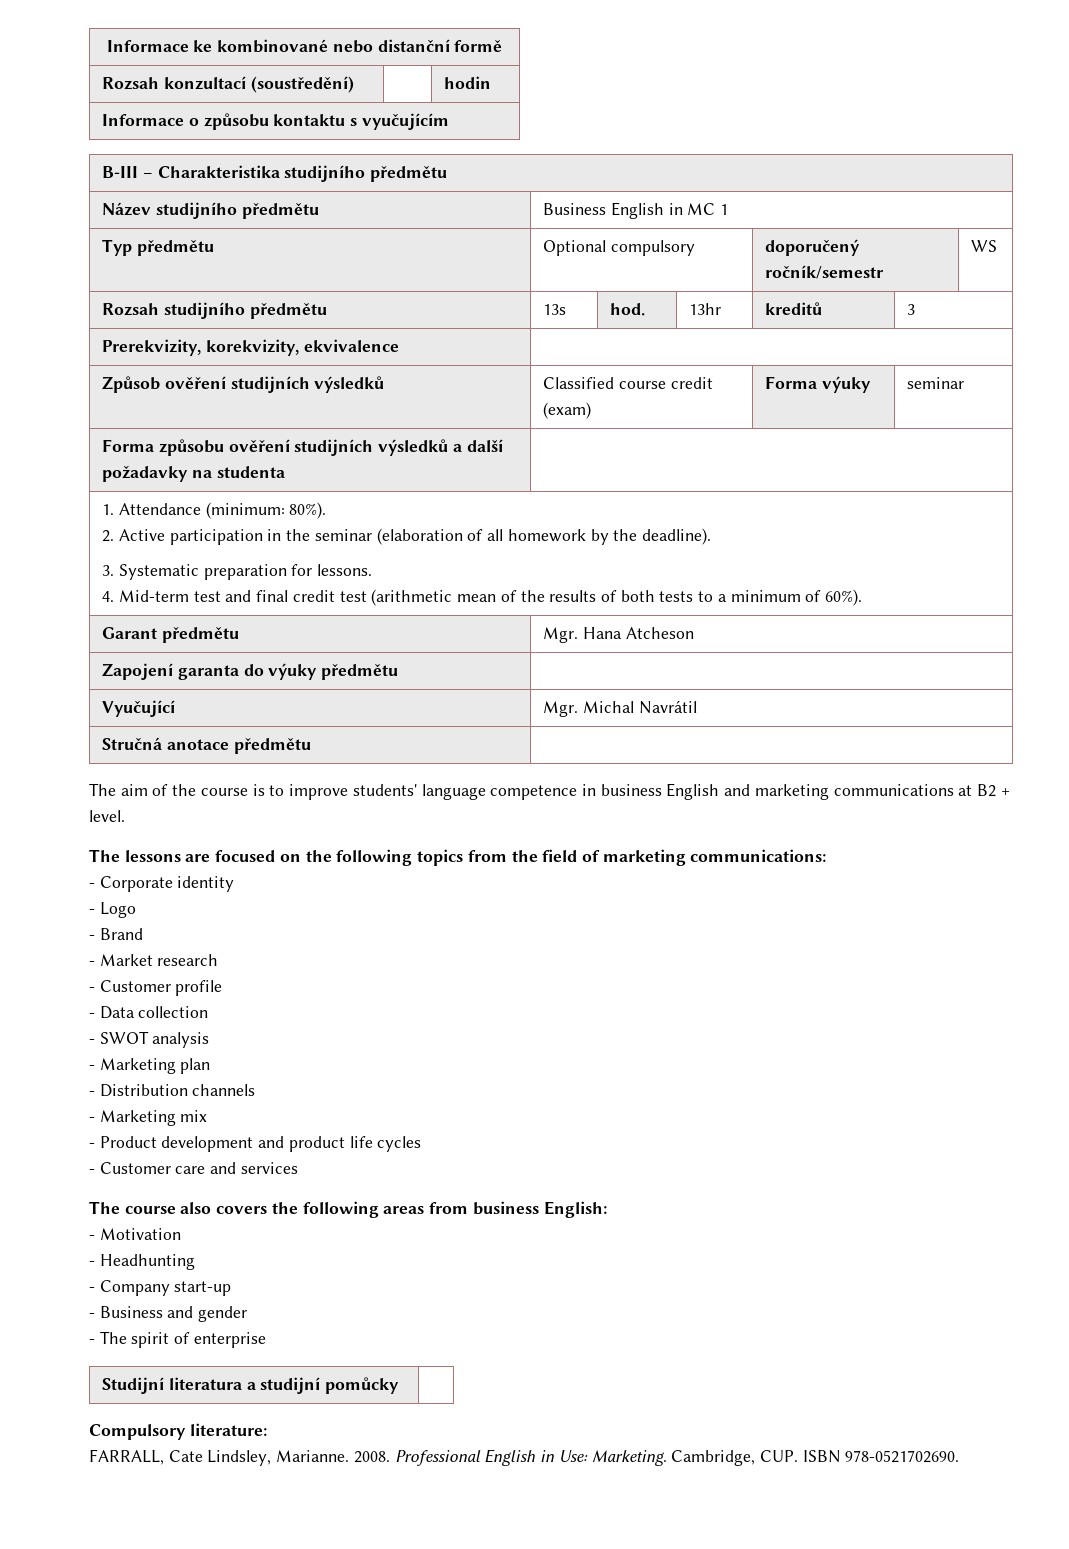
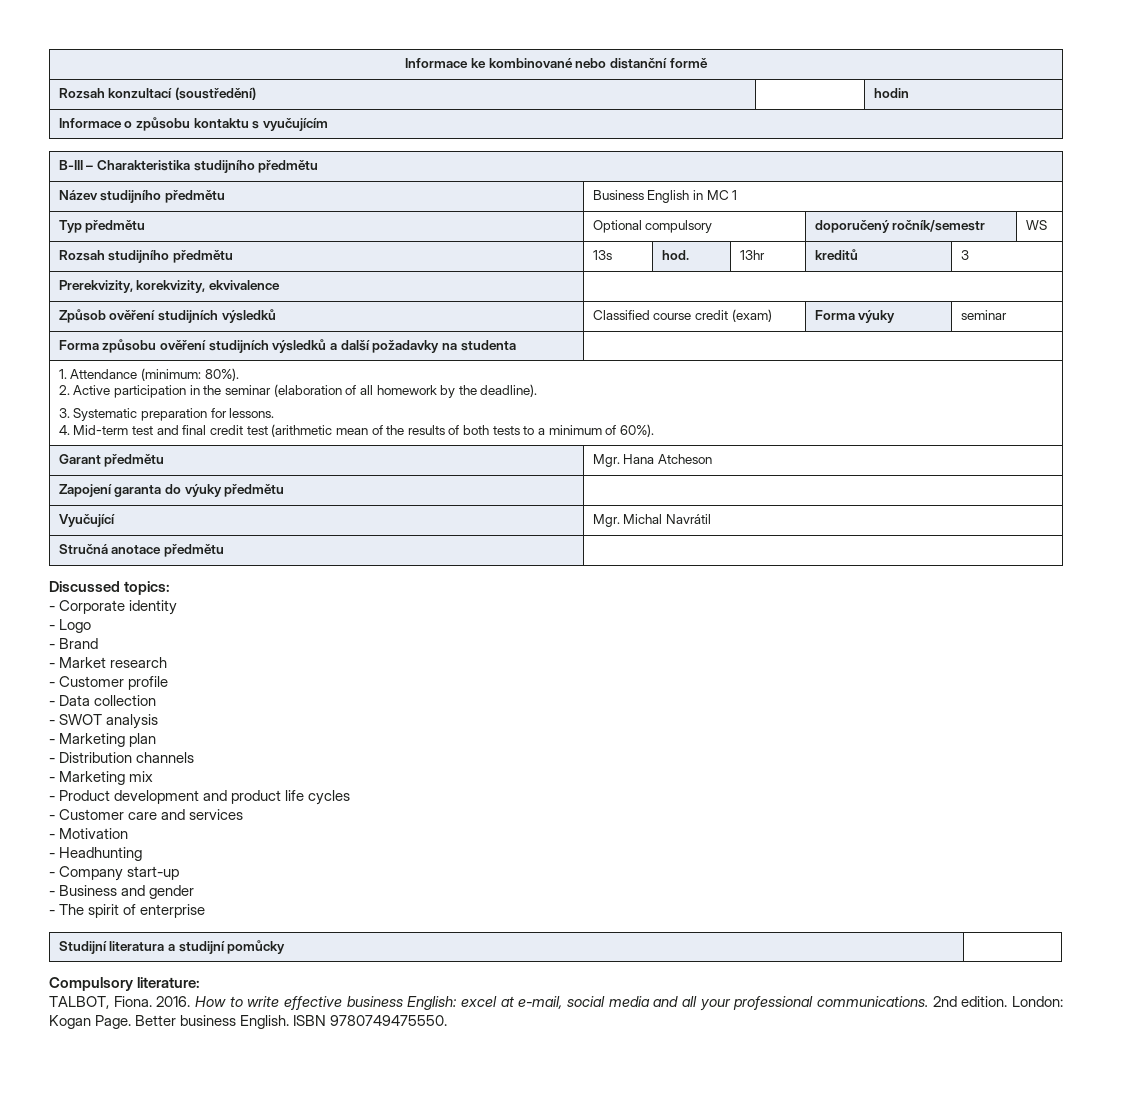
[89,783,1010,800] [89,810,125,822] [89,849,827,866] The aim of the course is to improve students' language competence in business English and marketing communications at B2 + level. // The lessons are focused on the following topics from the field of marketing communications: -> [49,581,171,595] Discussed topics:
[89,1201,607,1218] // The course also covers the following areas from business English: -> (244, 814) none
[89,1449,960,1466] FARRALL, Cate Lindsley, Marianne. 2008. Professional English in Use: Marketing. Cambridge, CUP. ISBN 978-0521702690. -> [49,996,1063,1011] [49,1015,448,1029] TALBOT, Fiona. 2016. How to write effective business English: excel at e-mail, social media and all your professional communications. 2nd edition. London: Kogan Page. Better business English. ISBN 9780749475550.

